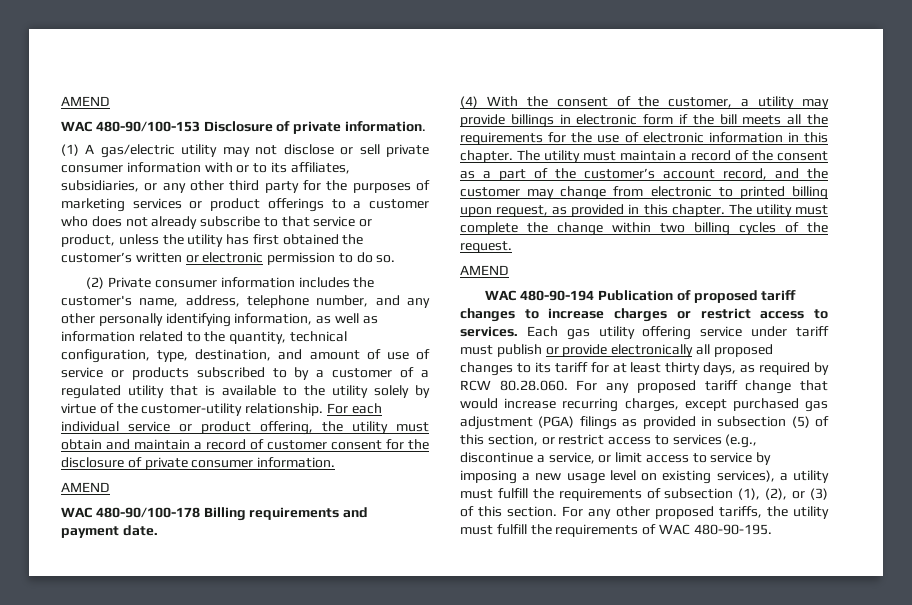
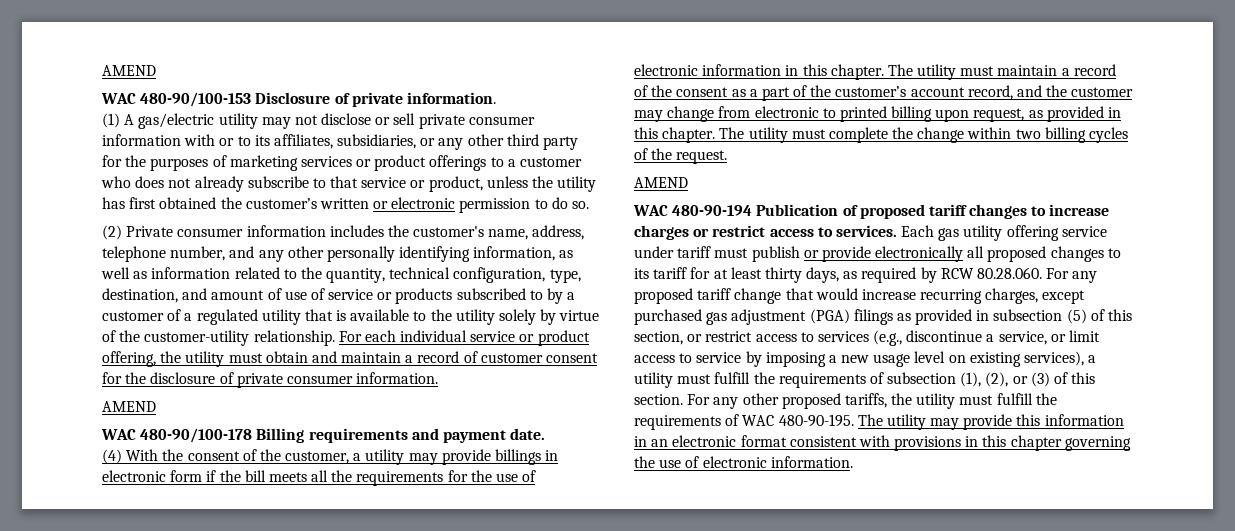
(772, 529) none -> [857,414,1124,430] [634,435,1131,451] [634,456,853,468] The utility may provide this information in an electronic format consistent with provisions in this chapter governing the use of electronic information.

